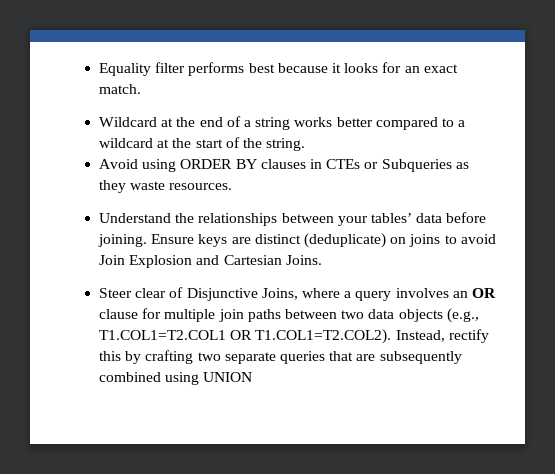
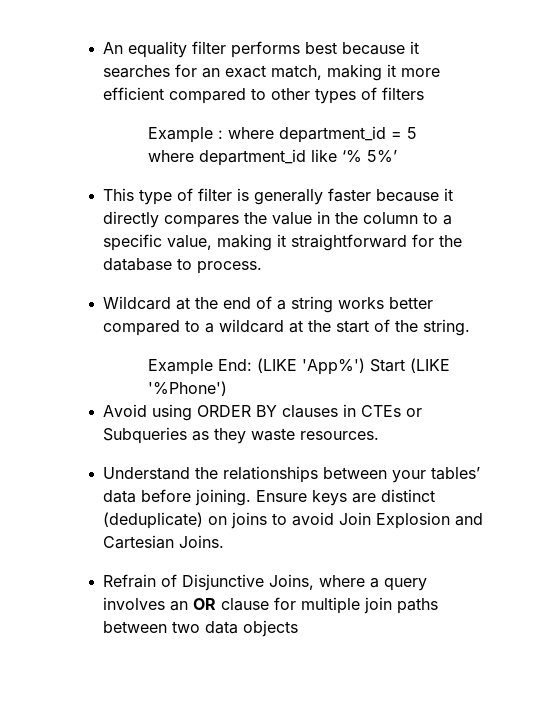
[99,63,152,76] Equality -> [103,41,188,58] An equality
[344,63,379,73] looks -> [103,65,171,78] searches
[99,84,142,94] match. -> [271,64,441,81] [103,87,425,104] [148,126,418,143] [148,149,398,166] [103,188,454,205] [103,211,453,228] [103,234,463,251] [103,258,263,274] match, making it more efficient compared to other types of filters // Example : where department_id = 5 // where department_id like ‘% 5%’ // This type of filter is generally faster because it directly compares the value in the column to a specific value, making it straightforward for the database to process.
(306, 144) none -> [148,358,451,375] [148,381,228,396] // Example End: (LIKE 'App%') Start (LIKE '%Phone')
[99,288,167,298] Steer clear -> [103,574,157,588] Refrain
[446,308,479,323] [99,329,489,344] [99,350,462,364] [99,372,253,385] (e.g., T1.COL1=T2.COL1 OR T1.COL1=T2.COL2). Instead, rectify this by crafting two separate queries that are subsequently combined using UNION -> (299, 628) none

